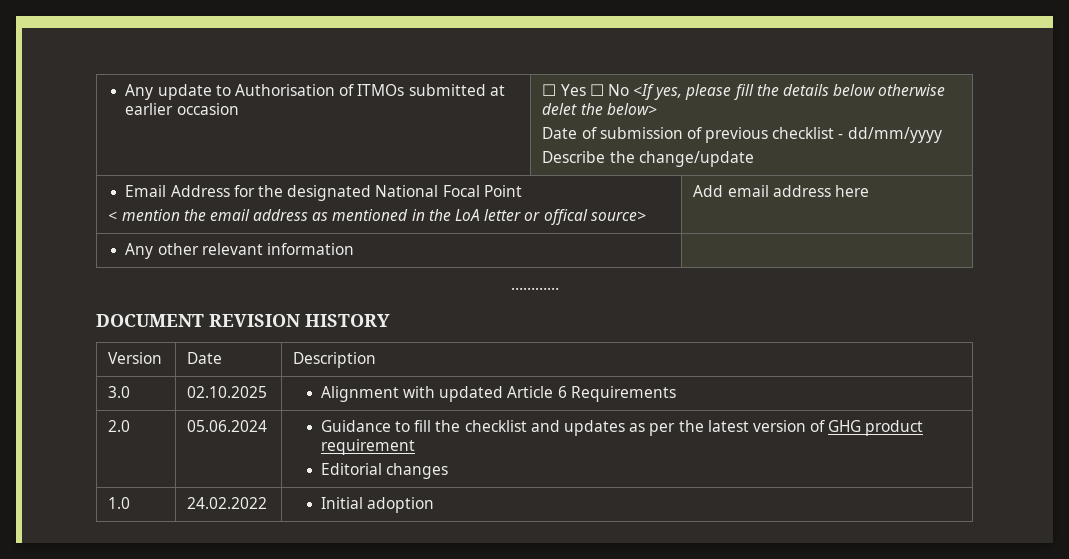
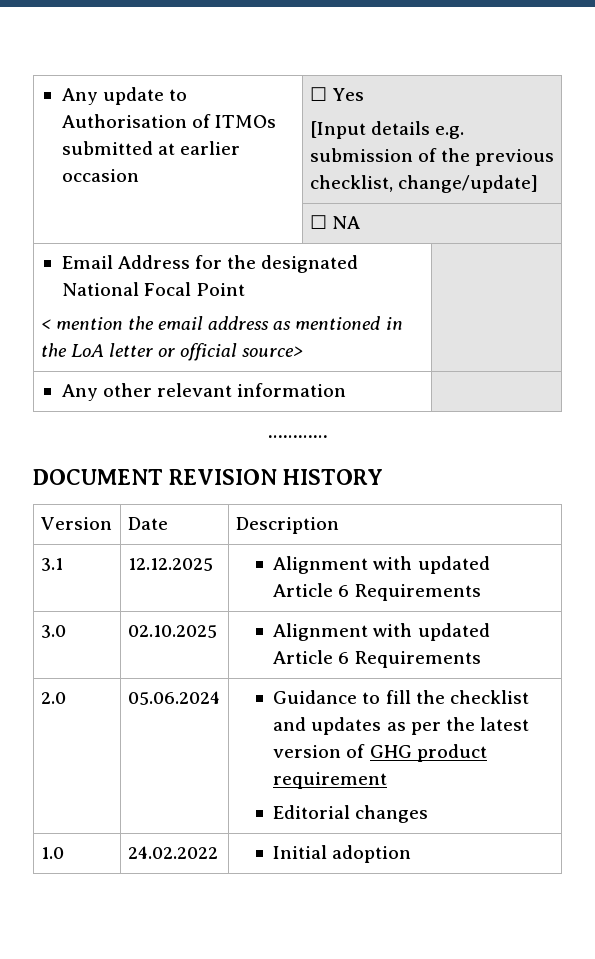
[589,84,946,100] [542,103,657,115] [542,127,942,143] [542,151,754,167] ☐ No <If yes, please fill the details below otherwise delet the below> // Date of submission of previous checklist - dd/mm/yyyy // Describe the change/update -> [309,121,464,139] [309,148,555,166] [309,175,538,193] [309,215,360,229] // [Input details e.g. submission of the previous checklist, change/update] // | ☐ NA
[543,209,588,225] offical -> [180,343,238,361] official
[693,185,869,197] Add email address here -> (304, 351) none
(377, 360) none -> [40,558,63,571] [127,558,213,571] [273,556,490,574] [273,583,481,601] // 3.1 | 12.12.2025 | Alignment with updated Article 6 Requirements

